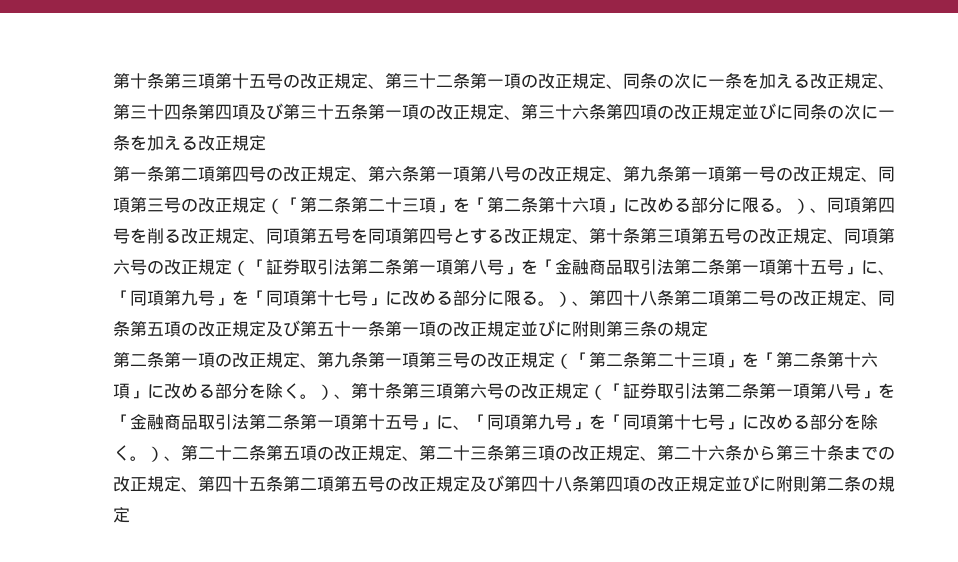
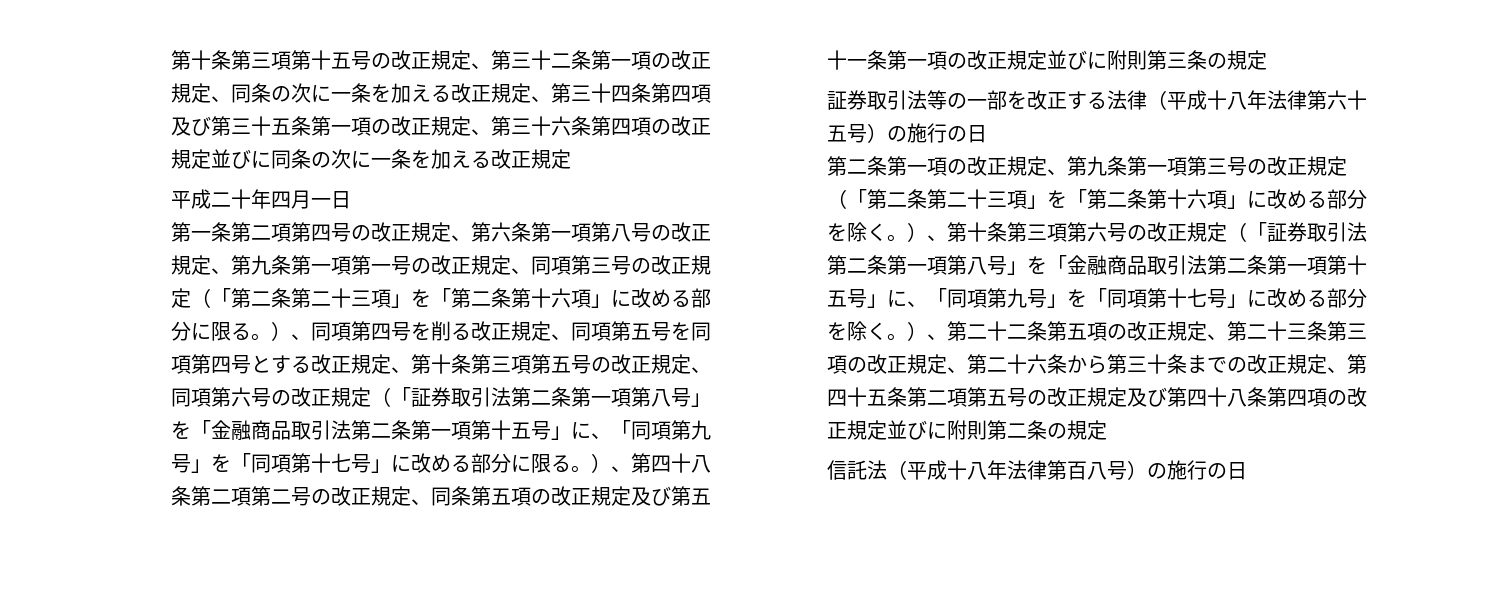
(266, 143) none -> [171,189,352,209] // 平成二十年四月一日
(708, 329) none -> [827,90,1368,110] [827,123,988,143] // 証券取引法等の一部を改正する法律（平成十八年法律第六十五号）の施行の日
(130, 515) none -> [827,460,1248,480] // 信託法（平成十八年法律第百八号）の施行の日

